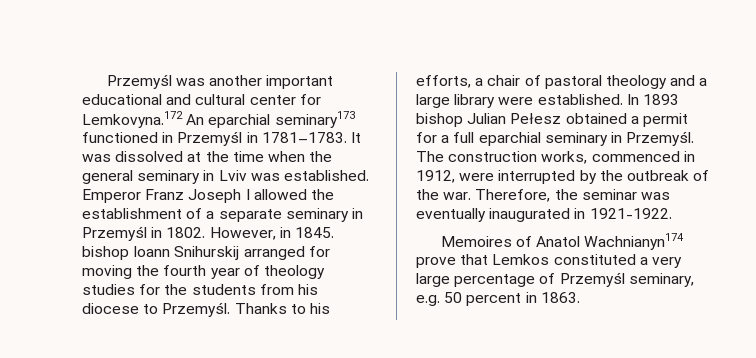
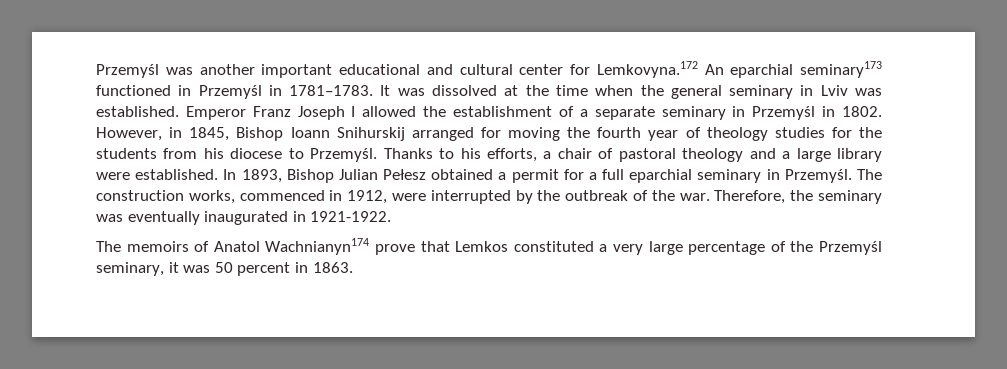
[294,227,334,238] [82,246,129,260] 1845. bishop -> [189,127,284,141] 1845, Bishop
[642,94,679,105] [416,113,463,127] 1893 bishop -> [241,169,334,183] 1893, Bishop
[581,189,637,200] seminar -> [817,190,882,204] seminary
[440,236,512,247] Memoires -> [96,241,189,252] The memoirs
(556, 278) none -> [790,241,814,252] the
[416,295,440,306] e.g. -> [168,262,211,273] it was

